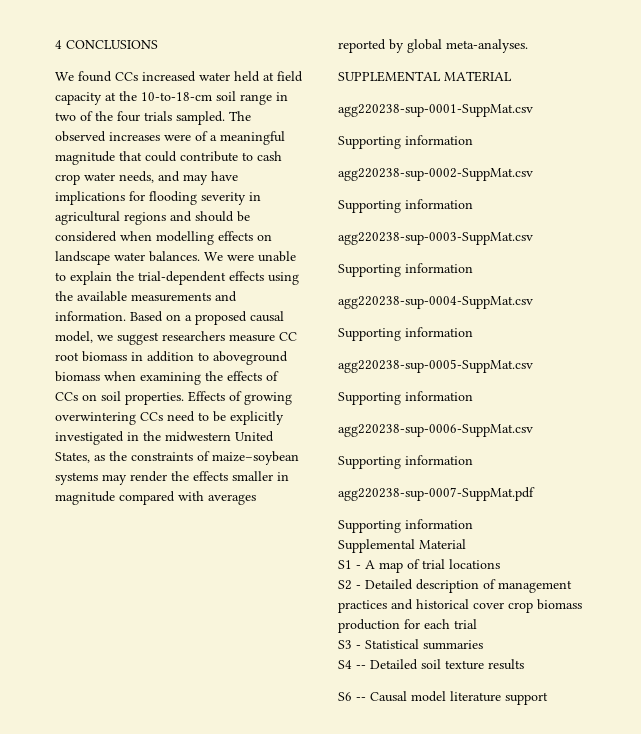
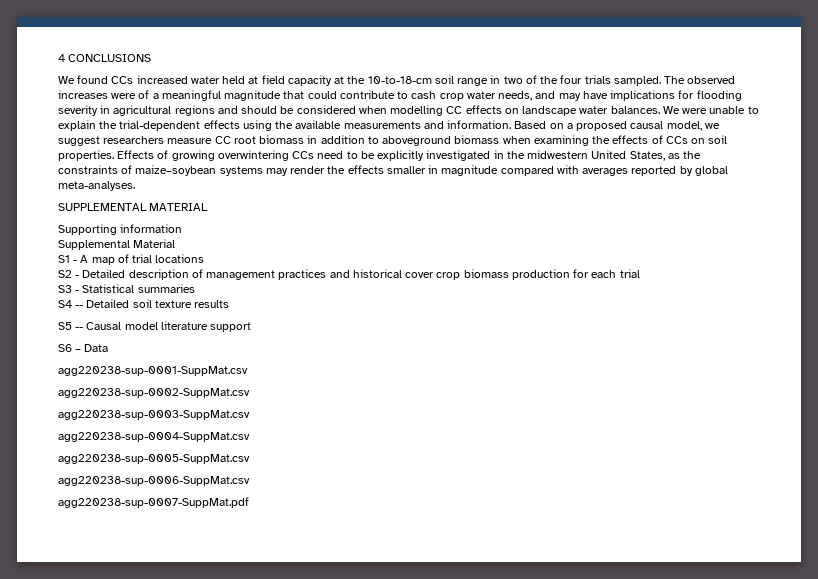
(214, 238) none -> [446,106,463,114] CC
[338,104,533,117] [338,135,473,149] [338,168,533,181] [338,199,473,213] [338,232,533,245] [338,263,473,277] [338,296,533,309] [338,327,473,341] [338,359,533,373] [338,391,473,405] [338,424,533,437] [338,455,473,469] [338,487,535,501] // agg220238-sup-0001-SuppMat.csv // Supporting information // agg220238-sup-0002-SuppMat.csv // Supporting information // agg220238-sup-0003-SuppMat.csv // Supporting information // agg220238-sup-0004-SuppMat.csv // Supporting information // agg220238-sup-0005-SuppMat.csv // Supporting information // agg220238-sup-0006-SuppMat.csv // Supporting information // agg220238-sup-0007-SuppMat.pdf -> (209, 207) none
[338,692,352,701] S6 -> [58,322,72,330] S5
(548, 698) none -> [58,344,109,352] [58,366,248,376] [58,388,250,398] [58,410,250,420] [58,432,250,442] [58,454,250,464] [58,476,250,486] [58,497,249,508] // S6 – Data // agg220238-sup-0001-SuppMat.csv // agg220238-sup-0002-SuppMat.csv // agg220238-sup-0003-SuppMat.csv // agg220238-sup-0004-SuppMat.csv // agg220238-sup-0005-SuppMat.csv // agg220238-sup-0006-SuppMat.csv // agg220238-sup-0007-SuppMat.pdf

